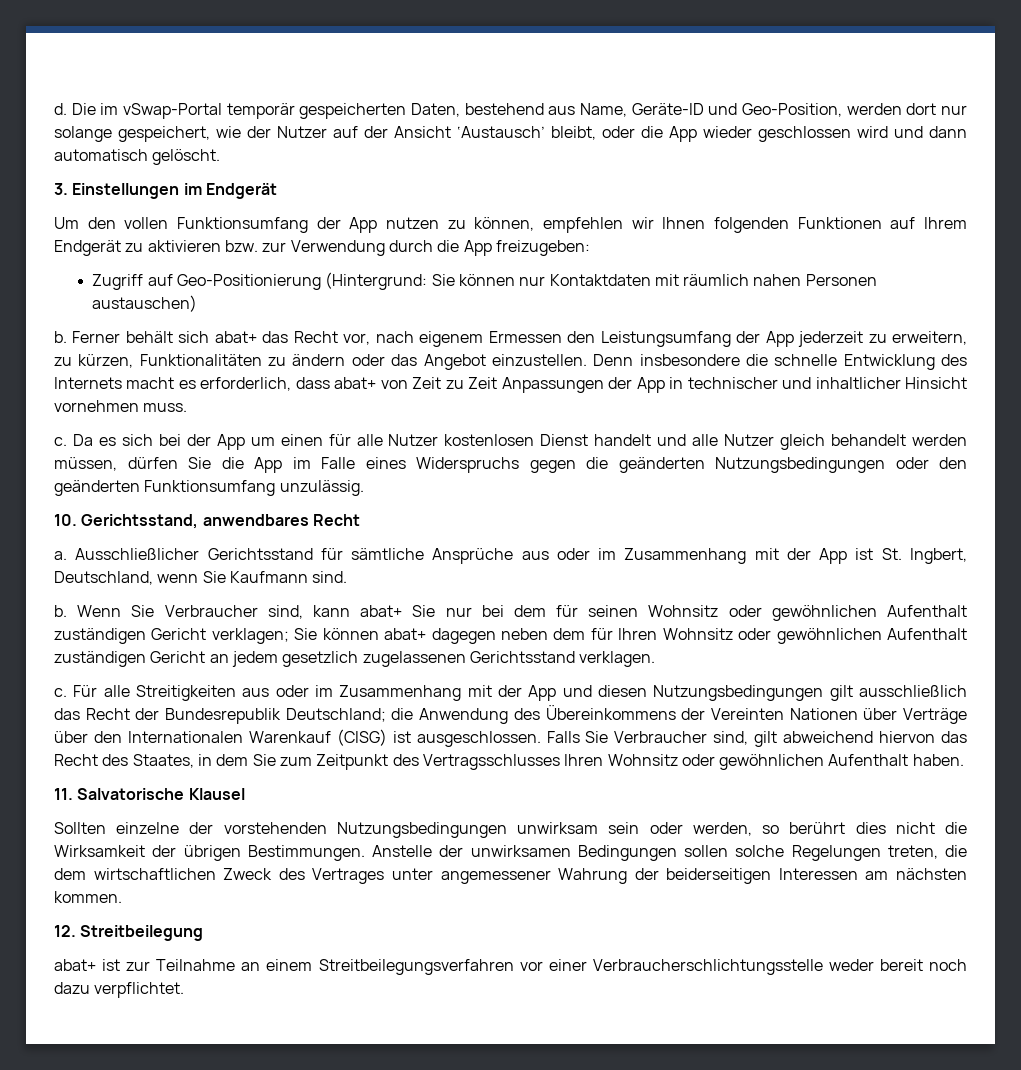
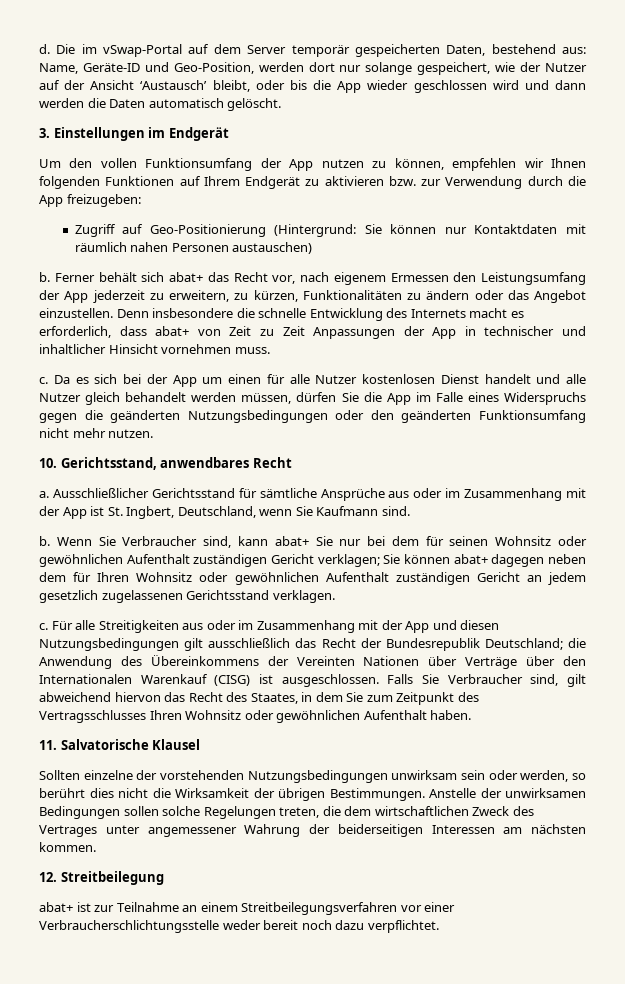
(222, 111) none -> [188,44,287,54] auf dem Server
[548,106,576,115] aus -> [562,47,587,54] aus:
(635, 132) none -> [289,80,307,90] bis
(967, 132) none -> [39,98,146,108] werden die Daten
[279,480,364,496] unzulässig. -> [39,428,154,438] nicht mehr nutzen.

